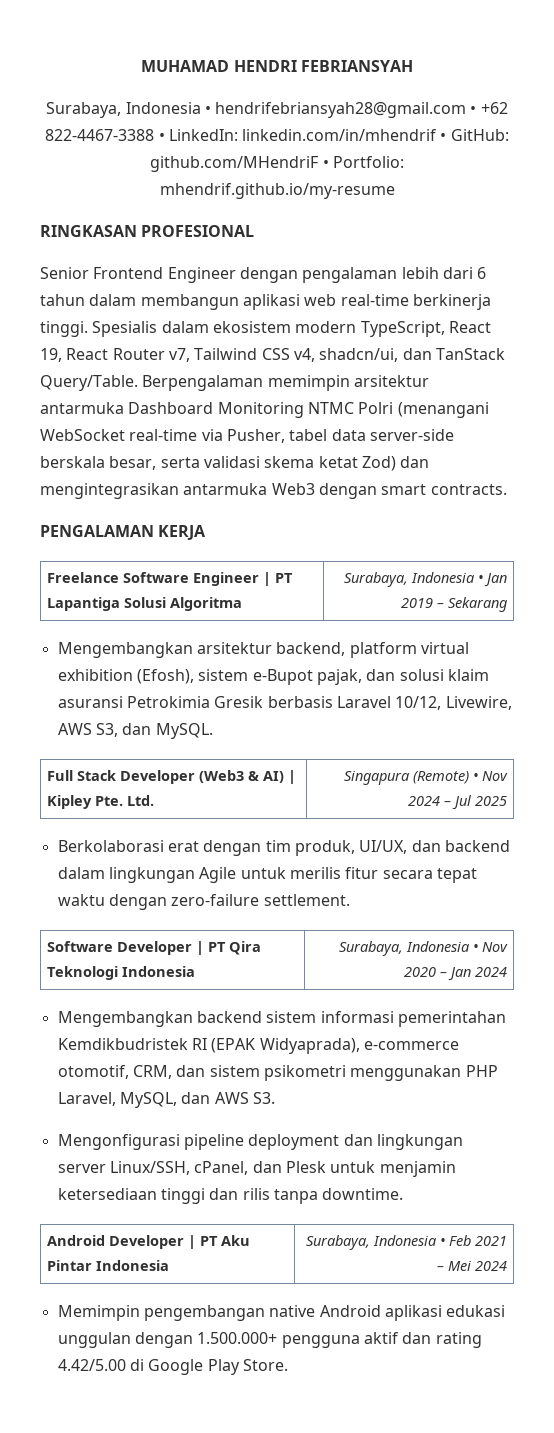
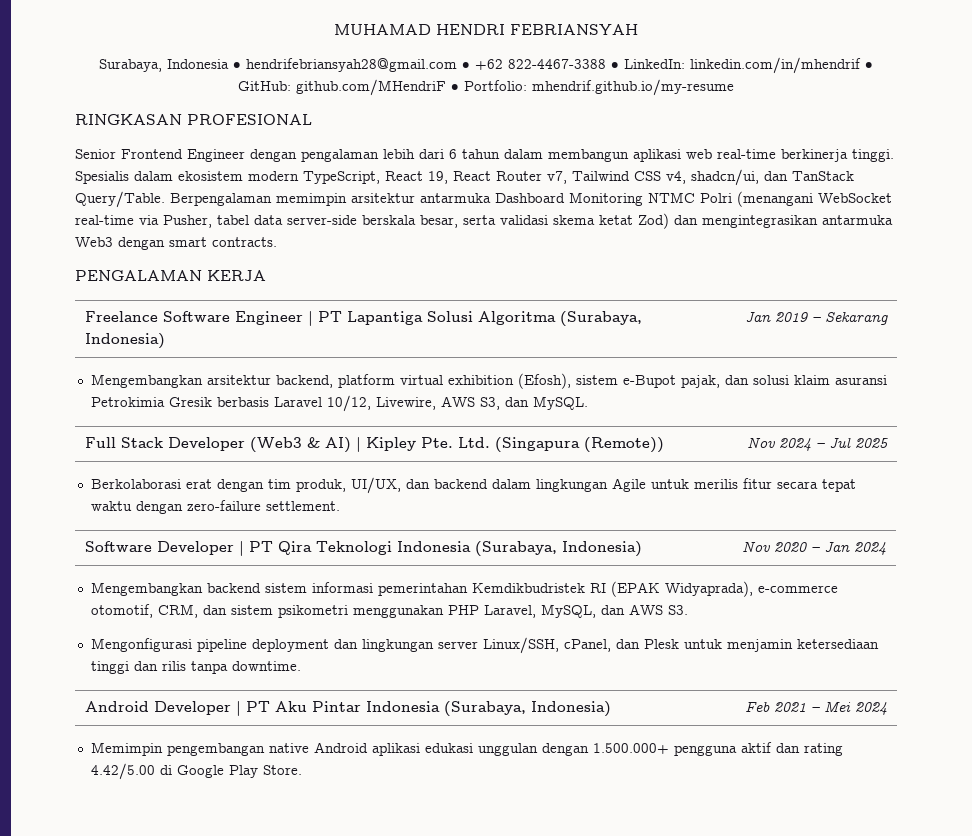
[343,572,483,587] | Surabaya, Indonesia • -> [560,311,643,326] [85,333,166,349] (Surabaya, Indonesia) |
[343,771,478,785] | Singapura (Remote) • -> [495,437,665,453] (Singapura (Remote)) |
[338,941,478,956] | Surabaya, Indonesia • -> [475,541,643,557] (Surabaya, Indonesia) |
[305,1235,445,1250] | Surabaya, Indonesia • -> [444,701,612,717] (Surabaya, Indonesia) |

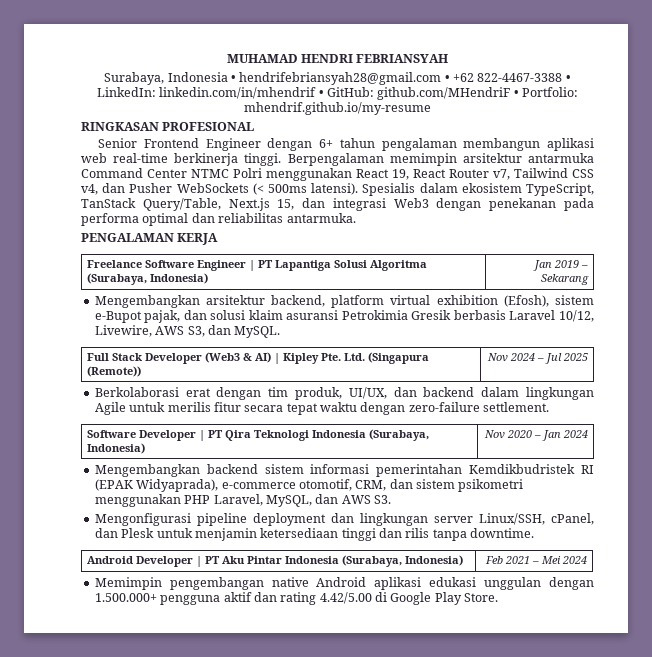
[301,149,543,162] pengalaman lebih dari 6 tahun dalam -> [319,138,457,151] 6+ tahun pengalaman
[75,171,380,184] Spesialis dalam ekosistem modern TypeScript, -> [287,153,594,166] [81,168,352,181] Berpengalaman memimpin arsitektur antarmuka Command Center NTMC Polri menggunakan
[691,169,854,186] [75,191,892,208] [75,213,893,229] [75,237,277,250] shadcn/ui, dan TanStack Query/Table. Berpengalaman memimpin arsitektur antarmuka Dashboard Monitoring NTMC Polri (menangani WebSocket real-time via Pusher, tabel data server-side berskala besar, serta validasi skema ketat Zod) dan mengintegrasikan antarmuka Web3 dengan smart contracts. -> [102,183,594,196] [81,198,594,211] [81,213,356,226] dan Pusher WebSockets (< 500ms latensi). Spesialis dalam ekosistem TypeScript, TanStack Query/Table, Next.js 15, dan integrasi Web3 dengan penekanan pada performa optimal dan reliabilitas antarmuka.

